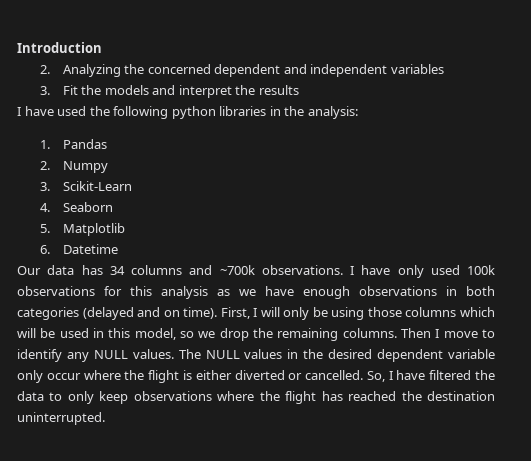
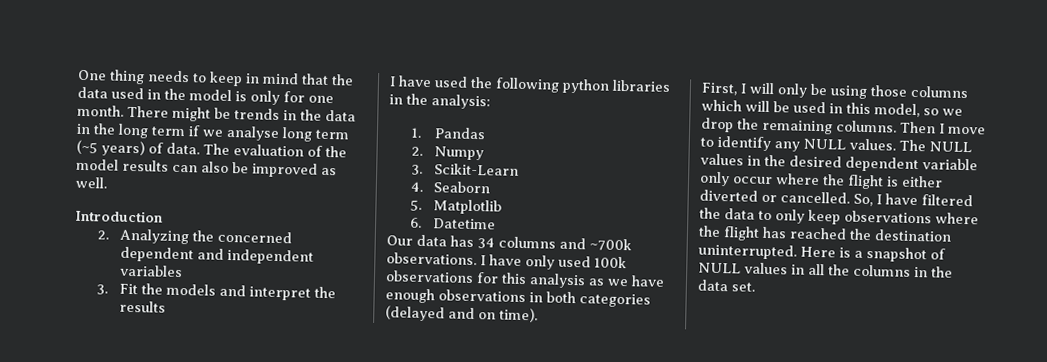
(17, 47) none -> [77,69,354,87] [77,86,334,106] [77,104,356,122] [76,123,349,142] [76,139,347,158] [76,158,337,178] [75,176,107,189] One thing needs to keep in mind that the data used in the model is only for one month. There might be trends in the data in the long term if we analyse long term (~5 years) of data. The evaluation of the model results can also be improved as well. //
(218, 313) none -> (538, 315) //
(105, 418) none -> [800,246,946,263] [698,262,953,278] [697,279,755,292] Here is a snapshot of NULL values in all the columns in the data set.

